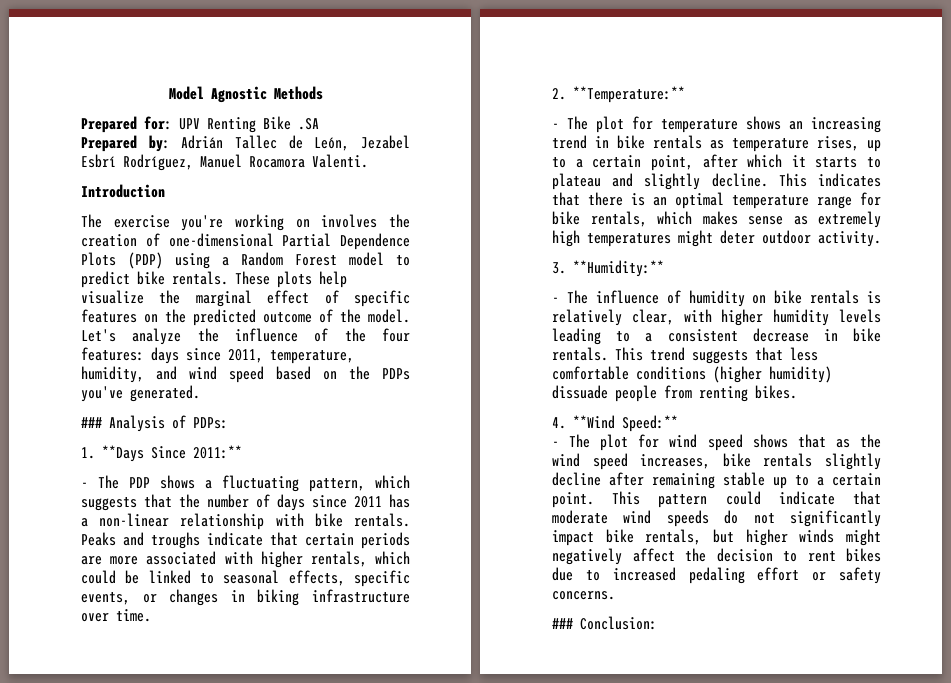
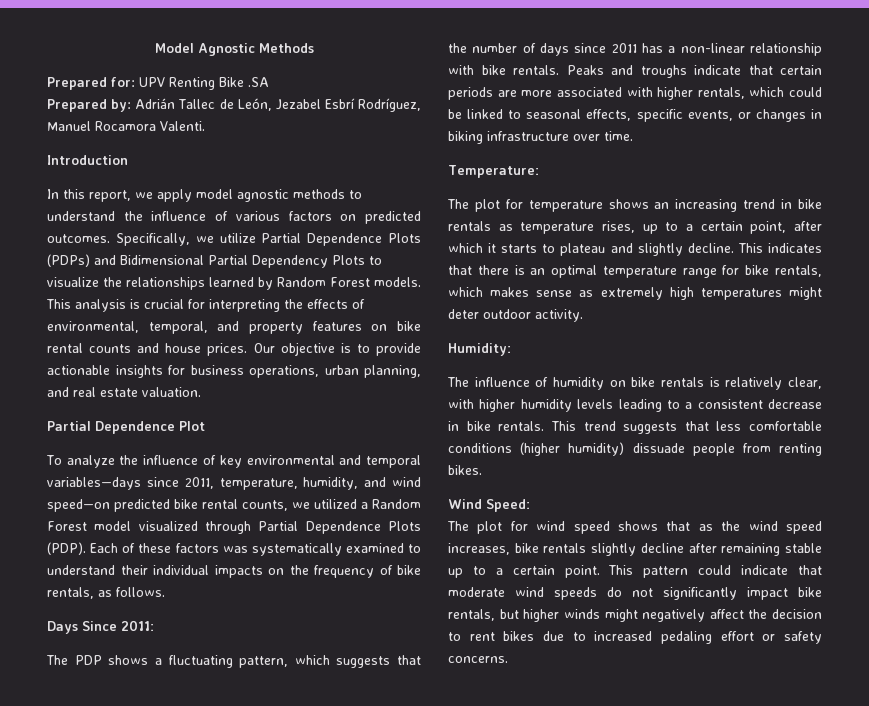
[81,214,410,231] [81,233,410,250] [81,252,410,269] [81,271,347,288] [81,290,410,307] [81,309,410,326] [81,328,410,345] [81,347,179,364] The exercise you're working on involves the creation of one-dimensional Partial Dependence Plots (PDP) using a Random Forest model to predict bike rentals. These plots help visualize the marginal effect of specific features on the predicted outcome of the model. Let's analyze the influence of the four features: days -> [47,189,362,202] [47,211,422,224] [47,233,421,246] [47,254,382,268] [47,277,421,290] [46,299,365,312] [47,321,422,334] [47,342,421,356] [47,365,421,378] [47,387,201,397] [47,421,205,434] [46,455,421,468] [47,477,141,490] In this report, we apply model agnostic methods to understand the influence of various factors on predicted outcomes. Specifically, we utilize Partial Dependence Plots (PDPs) and Bidimensional Partial Dependency Plots to visualize the relationships learned by Random Forest models. This analysis is crucial for interpreting the effects of environmental, temporal, and property features on bike rental counts and house prices. Our objective is to provide actionable insights for business operations, urban planning, and real estate valuation. // Partial Dependence Plot // To analyze the influence of key environmental and temporal variables—days
[229,366,410,383] [81,385,200,402] [81,415,228,432] [81,445,242,462] [81,482,88,488] speed based on the PDPs you've generated. // ### Analysis of PDPs: // 1. **Days Since 2011:** // - -> [47,499,421,512] [47,521,421,534] [47,542,421,556] [47,565,421,578] [47,587,165,599] [47,620,154,634] speed—on predicted bike rental counts, we utilized a Random Forest model visualized through Partial Dependence Plots (PDP). Each of these factors was systematically examined to understand their individual impacts on the frequency of bike rentals, as follows. // Days Since 2011: //
[552,86,685,103] [552,123,559,129] 2. **Temperature:** // - -> [448,165,539,178] Temperature: //
[552,260,664,277] [552,297,559,303] 3. **Humidity:** // - -> [448,343,511,356] Humidity: //
[552,415,678,432] [552,441,559,447] 4. **Wind Speed:** // - -> [448,499,530,512] Wind Speed: //
[552,616,657,630] // ### Conclusion: -> (508, 659) none

